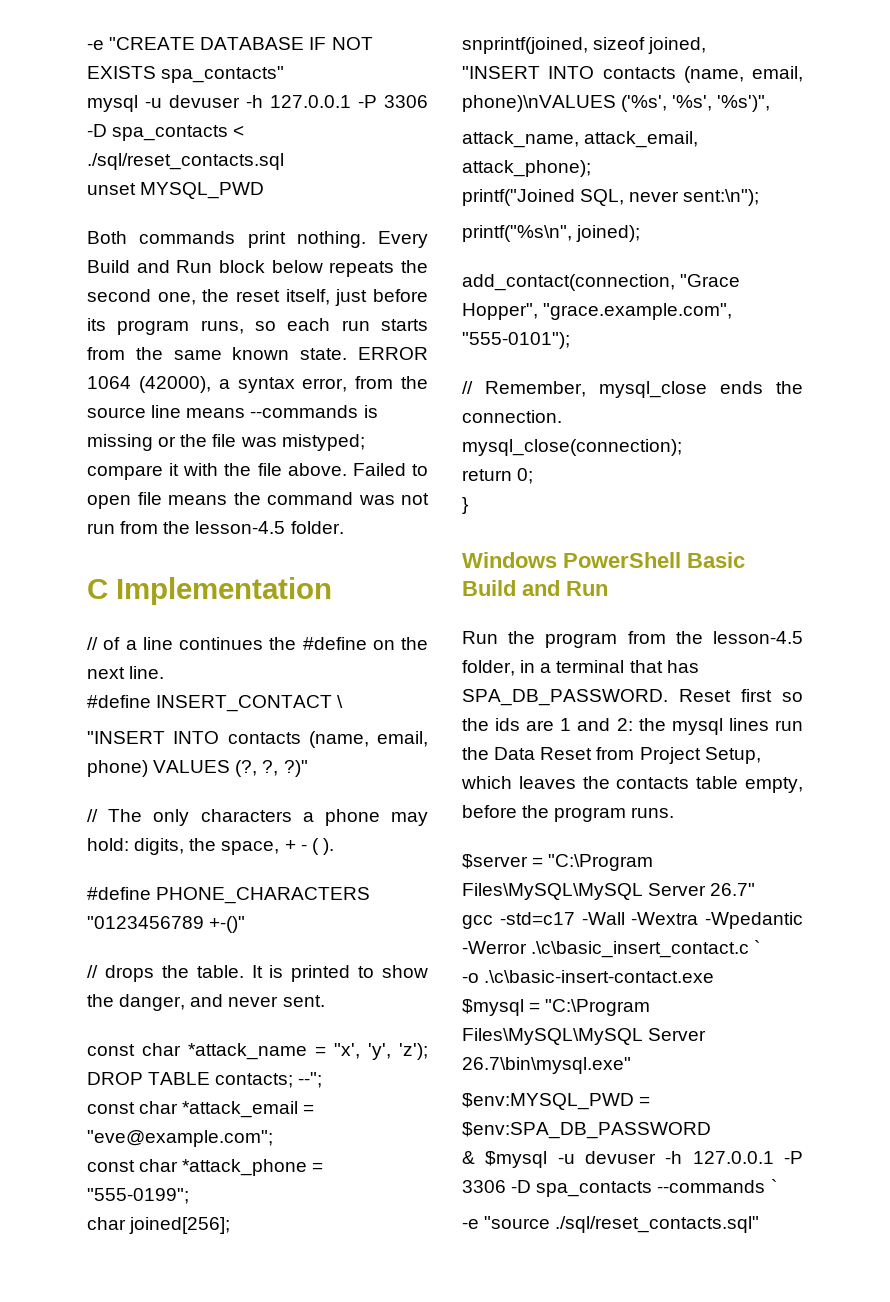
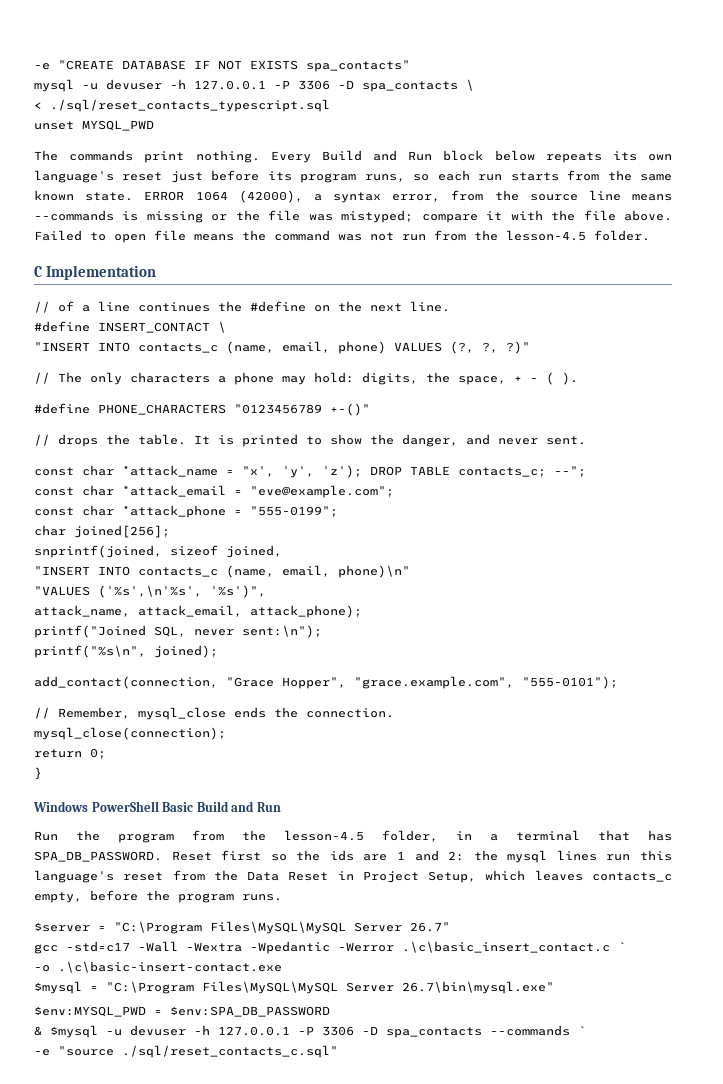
[233,125,245,137] [87,153,284,170] < ./sql/reset_contacts.sql -> [466,79,474,91] [34,99,330,112] \ // < ./sql/reset_contacts_typescript.sql
[87,231,127,244] Both -> [34,150,58,161] The
[400,260,428,273] [87,289,330,305] the second one, the reset itself, -> [612,151,672,161] [34,170,163,183] its own language's reset
[227,732,301,744] contacts -> [138,343,218,353] contacts_c
[215,1073,294,1088] contacts; -> [458,467,546,477] contacts_c;
[602,66,803,83] [462,95,713,112] contacts (name, email, phone)\nVALUES ('%s', '%s', -> [138,565,410,578] [34,585,202,598] contacts_c (name, email, phone)\n" // "VALUES ('%s',\n'%s',
(803, 725) none -> [639,850,672,861] [34,870,205,883] this language's reset from
[596,747,635,760] from -> [337,871,354,880] in
[582,776,739,789] the contacts table -> [591,872,672,882] contacts_c
[555,1216,760,1233] ./sql/reset_contacts.sql" -> [122,1045,338,1058] ./sql/reset_contacts_c.sql"

